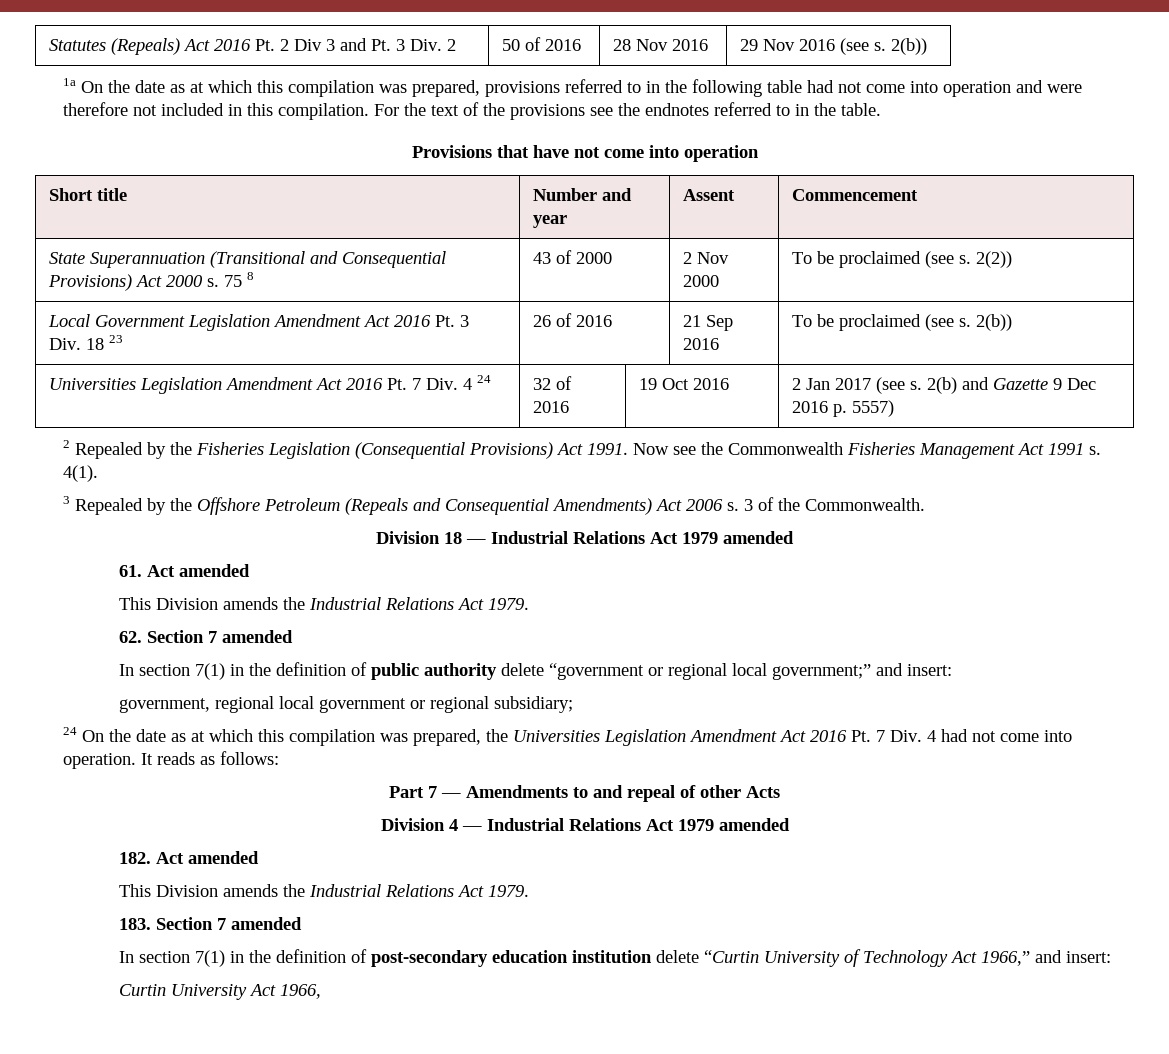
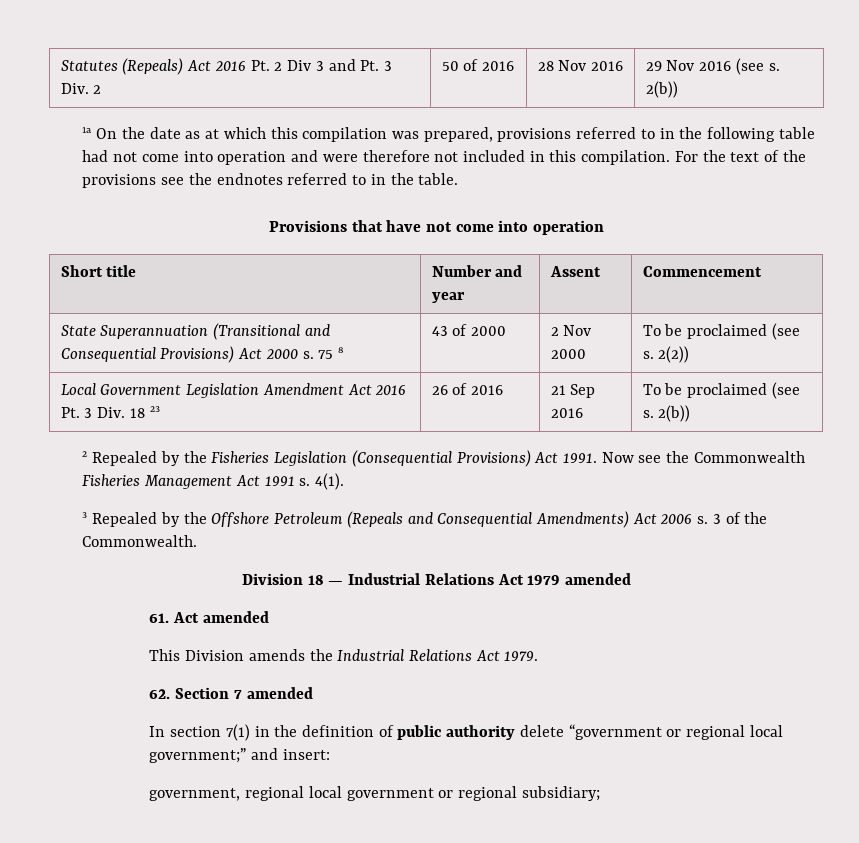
[49,375,492,394] [533,376,573,390] [533,401,570,413] [639,378,730,390] [792,377,1097,394] [792,400,895,417] // Universities Legislation Amendment Act 2016 Pt. 7 Div. 4 24 | 32 of 2016 | 19 Oct 2016 | 2 Jan 2017 (see s. 2(b) and Gazette 9 Dec 2016 p. 5557) -> (691, 413) none
[62,727,1072,746] [62,751,279,769] [389,785,780,802] [380,818,790,831] [118,851,259,864] [118,884,529,897] [118,917,302,930] [118,949,1111,967] [118,984,321,1000] // 24 On the date as at which this compilation was prepared, the Universities Legislation Amendment Act 2016 Pt. 7 Div. 4 had not come into operation. It reads as follows: // Part 7 — Amendments to and repeal of other Acts // Division 4 — Industrial Relations Act 1979 amended // 182. Act amended // This Division amends the Industrial Relations Act 1979. // 183. Section 7 amended // In section 7(1) in the definition of post-secondary education institution delete “Curtin University of Technology Act 1966,” and insert: // Curtin University Act 1966, -> (600, 793) none

